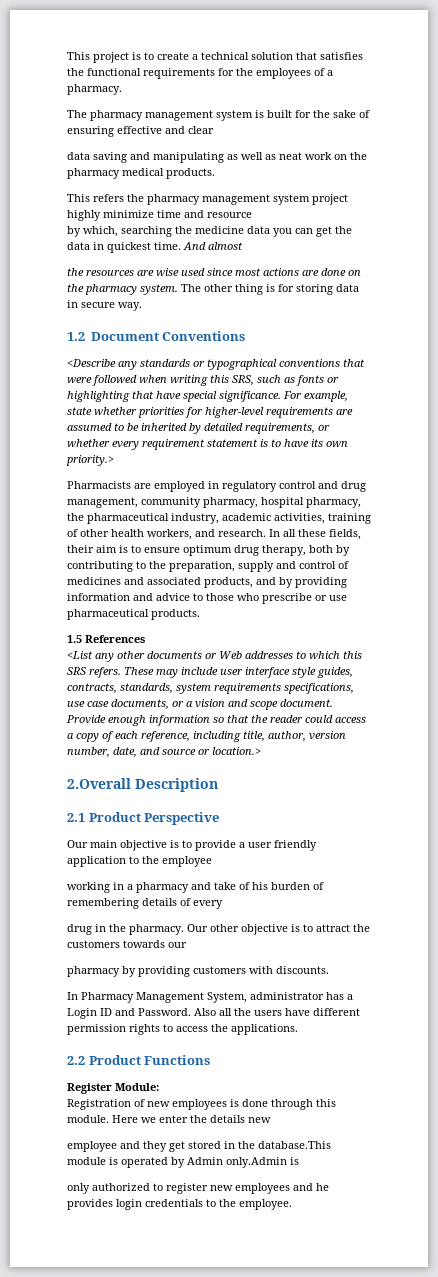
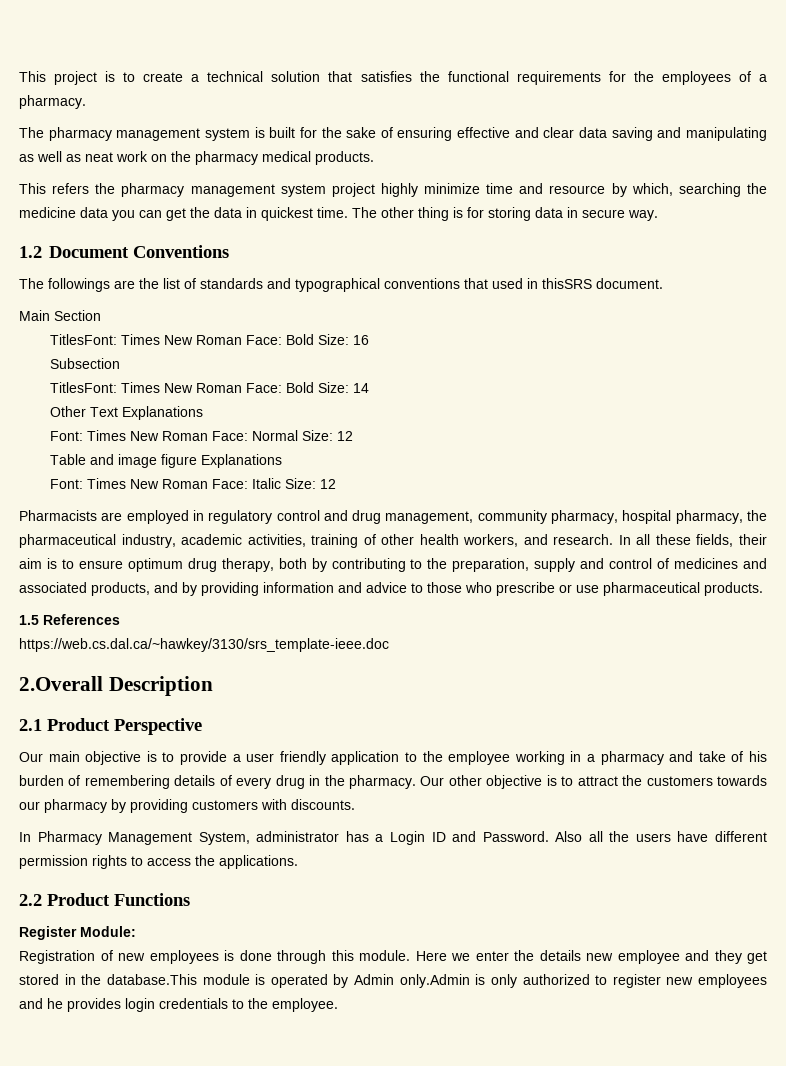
(214, 130) // -> (575, 132) none
(252, 215) // -> (606, 189) none
[183,242,243,250] [67,268,361,276] [67,284,178,295] And almost // the resources are wise used since most actions are done on the pharmacy system. -> (348, 212) none
[67,359,365,370] [67,375,339,386] [67,391,348,402] [67,407,353,418] [67,423,330,434] [67,439,348,450] [66,455,114,466] <Describe any standards or typographical conventions that were followed when writing this SRS, such as fonts or highlighting that have special significance. For example, state whether priorities for higher-level requirements are assumed to be inherited by detailed requirements, or whether every requirement statement is to have its own priority.> -> [19,278,663,292] [19,310,101,321] [49,334,369,345] [49,358,120,369] [49,382,369,393] [49,406,203,420] [49,430,353,441] [49,454,282,468] [49,478,336,489] The followings are the list of standards and typographical conventions that used in thisSRS document. // Main Section // TitlesFont: Times New Roman Face: Bold Size: 16 // Subsection // TitlesFont: Times New Roman Face: Bold Size: 14 // Other Text Explanations // Font: Times New Roman Face: Normal Size: 12 // Table and image figure Explanations // Font: Times New Roman Face: Italic Size: 12
[67,651,362,662] [67,667,353,678] [67,683,354,694] [67,699,333,710] [66,715,366,726] [67,731,346,742] [67,747,261,758] <List any other documents or Web addresses to which this SRS refers. These may include user interface style guides, contracts, standards, system requirements specifications, use case documents, or a vision and scope document. Provide enough information so that the reader could access a copy of each reference, including title, author, version number, date, and source or location.> -> [19,638,389,652] https://web.cs.dal.ca/~hawkey/3130/srs_template-ieee.doc
(212, 861) // -> (511, 758) none
(223, 904) // -> (272, 783) none
(187, 945) // -> (40, 805) none
(271, 1120) // -> (613, 957) none
(299, 1161) // -> (486, 979) none

